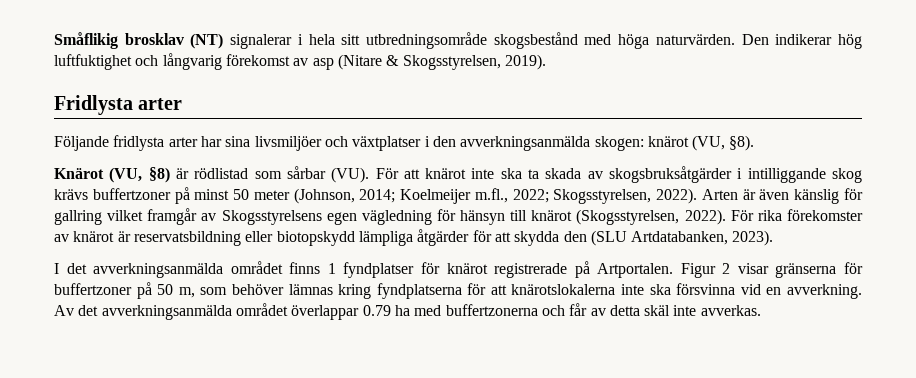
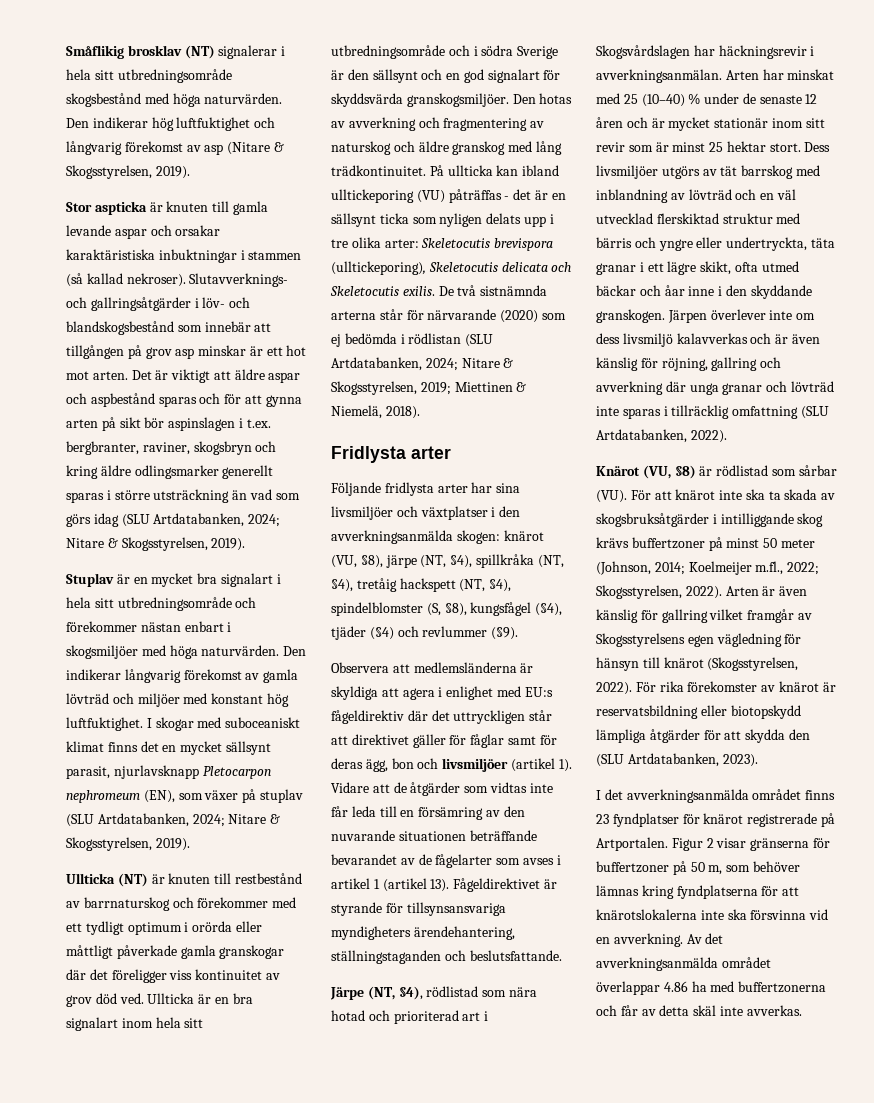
(546, 62) none -> [66,201,268,215] [66,225,221,239] [66,249,302,263] [66,273,289,287] [66,297,251,311] [66,321,272,335] [66,345,307,359] [66,369,301,383] [66,393,302,407] [66,417,271,431] [66,441,277,455] [66,465,274,479] [66,489,300,503] [66,513,281,527] [66,537,246,551] [66,573,281,587] [66,597,257,611] [66,621,232,632] [66,645,307,659] [66,669,299,683] [66,693,289,707] [66,717,301,731] [66,741,271,755] [66,765,271,779] [66,789,303,803] [66,813,281,827] [66,837,190,851] [66,873,302,887] [66,897,297,911] [66,921,262,935] [66,945,285,959] [66,969,280,983] [66,993,253,1007] [66,1017,204,1031] [331,45,559,59] [331,69,561,83] [331,93,573,107] [331,117,545,131] [331,141,562,155] [331,165,560,176] [331,189,566,203] [331,213,554,227] [331,237,554,251] [331,261,572,275] [330,285,548,296] [331,309,566,323] [331,333,494,347] [331,357,514,371] [331,381,527,395] [331,405,420,419] // Stor aspticka är knuten till gamla levande aspar och orsakar karaktäristiska inbuktningar i stammen (så kallad nekroser). Slutavverknings- och gallringsåtgärder i löv- och blandskogsbestånd som innebär att tillgången på grov asp minskar är ett hot mot arten. Det är viktigt att äldre aspar och aspbestånd sparas och för att gynna arten på sikt bör aspinslagen i t.ex. bergbranter, raviner, skogsbryn och kring äldre odlingsmarker generellt sparas i större utsträckning än vad som görs idag (SLU Artdatabanken, 2024; Nitare & Skogsstyrelsen, 2019). // Stuplav är en mycket bra signalart i hela sitt utbredningsområde och förekommer nästan enbart i skogsmiljöer med höga naturvärden. Den indikerar långvarig förekomst av gamla lövträd och miljöer med konstant hög luftfuktighet. I skogar med suboceaniskt klimat finns det en mycket sällsynt parasit, njurlavsknapp Pletocarpon nephromeum (EN), som växer på stuplav (SLU Artdatabanken, 2024; Nitare & Skogsstyrelsen, 2019). // Ullticka (NT) är knuten till restbestånd av barrnaturskog och förekommer med ett tydligt optimum i orörda eller måttligt påverkade gamla granskogar där det föreligger viss kontinuitet av grov död ved. Ullticka är en bra signalart inom hela sitt utbredningsområde och i södra Sverige är den sällsynt och en god signalart för skyddsvärda granskogsmiljöer. Den hotas av avverkning och fragmentering av naturskog och äldre granskog med lång trädkontinuitet. På ullticka kan ibland ulltickeporing (VU) påträffas - det är en sällsynt ticka som nyligen delats upp i tre olika arter: Skeletocutis brevispora (ulltickeporing), Skeletocutis delicata och Skeletocutis exilis. De två sistnämnda arterna står för närvarande (2020) som ej bedömda i rödlistan (SLU Artdatabanken, 2024; Nitare & Skogsstyrelsen, 2019; Miettinen & Niemelä, 2018).
[729,135,755,151] §8). -> [360,554,564,568] [331,578,512,592] [331,602,563,616] [331,626,519,640] [331,662,534,673] [331,686,553,700] [331,710,553,724] [331,734,557,748] [331,758,572,772] [331,782,553,796] [331,806,525,820] [331,830,537,841] [331,854,561,868] [331,878,557,892] [331,902,506,916] [331,926,515,940] [331,950,562,964] [330,986,537,1000] [331,1010,489,1024] [596,45,815,59] [596,69,835,83] [596,93,818,107] [596,117,825,131] [596,141,831,152] [596,165,820,179] [596,189,796,203] [596,213,801,224] [596,237,835,251] [596,261,799,275] [596,285,812,299] [596,309,816,323] [596,333,820,347] [596,357,782,371] [596,381,834,395] [596,405,829,419] [596,429,727,443] §8), järpe (NT, §4), spillkråka (NT, §4), tretåig hackspett (NT, §4), spindelblomster (S, §8), kungsfågel (§4), tjäder (§4) och revlummer (§9). // Observera att medlemsländerna är skyldiga att agera i enlighet med EU:s fågeldirektiv där det uttryckligen står att direktivet gäller för fåglar samt för deras ägg, bon och livsmiljöer (artikel 1). Vidare att de åtgärder som vidtas inte får leda till en försämring av den nuvarande situationen beträffande bevarandet av de fågelarter som avses i artikel 1 (artikel 13). Fågeldirektivet är styrande för tillsynsansvariga myndigheters ärendehantering, ställningstaganden och beslutsfattande. // Järpe (NT, §4), rödlistad som nära hotad och prioriterad art i Skogsvårdslagen har häckningsrevir i avverkningsanmälan. Arten har minskat med 25 (10–40) % under de senaste 12 åren och är mycket stationär inom sitt revir som är minst 25 hektar stort. Dess livsmiljöer utgörs av tät barrskog med inblandning av lövträd och en väl utvecklad flerskiktad struktur med bärris och yngre eller undertryckta, täta granar i ett lägre skikt, ofta utmed bäckar och åar inne i den skyddande granskogen. Järpen överlever inte om dess livsmiljö kalavverkas och är även känslig för röjning, gallring och avverkning där unga granar och lövträd inte sparas i tillräcklig omfattning (SLU Artdatabanken, 2022).
[327,263,336,274] 1 -> [596,814,609,824] 23
[362,305,391,316] 0.79 -> [663,981,688,992] 4.86

